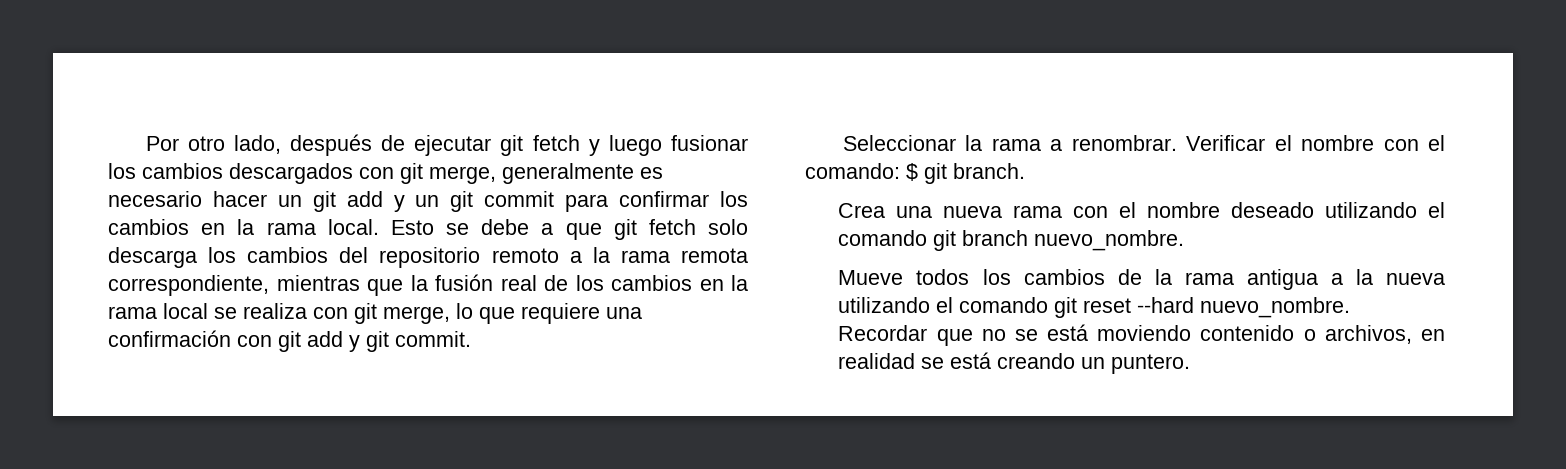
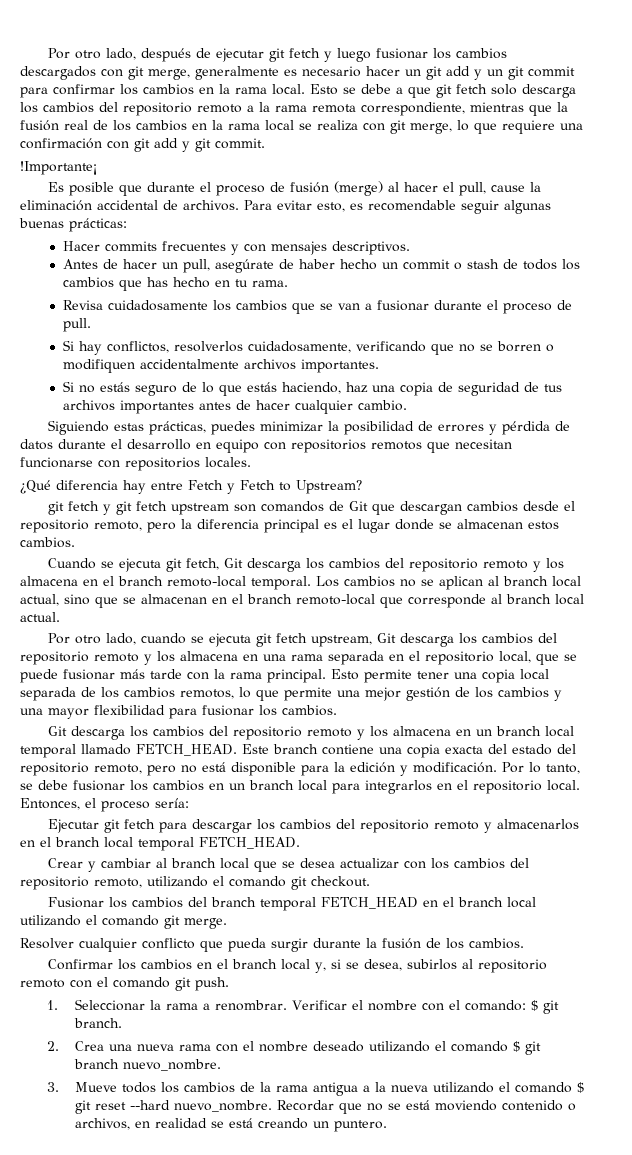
(471, 339) none -> [20,161,97,175] [47,181,541,196] [20,200,551,214] [19,218,127,232] [62,241,410,255] [62,259,580,273] [62,277,288,291] [62,300,572,314] [62,318,91,332] [62,340,554,355] [62,359,379,373] [62,381,562,396] [62,400,407,414] [47,420,570,435] [20,439,512,453] [20,457,251,471] [20,480,362,494] [47,501,575,515] [20,519,559,533] [20,537,75,548] [47,558,564,572] [20,576,581,590] [20,594,584,608] [20,612,60,622] [47,633,557,647] [20,651,577,665] [20,669,549,683] [20,687,562,701] [20,705,337,719] [47,726,574,740] [20,744,576,758] [20,762,580,776] [20,780,580,794] [20,798,189,812] [47,819,579,833] [20,837,300,851] [47,858,529,872] [20,876,370,890] [47,897,536,911] [20,915,227,929] [20,938,524,952] [47,959,547,973] [20,977,229,991] [47,1000,59,1010] !Importante¡ // Es posible que durante el proceso de fusión (merge) al hacer el pull, cause la eliminación accidental de archivos. Para evitar esto, es recomendable seguir algunas buenas prácticas: // Hacer commits frecuentes y con mensajes descriptivos. // Antes de hacer un pull, asegúrate de haber hecho un commit o stash de todos los cambios que has hecho en tu rama. // Revisa cuidadosamente los cambios que se van a fusionar durante el proceso de pull. // Si hay conflictos, resolverlos cuidadosamente, verificando que no se borren o modifiquen accidentalmente archivos importantes. // Si no estás seguro de lo que estás haciendo, haz una copia de seguridad de tus archivos importantes antes de hacer cualquier cambio. // Siguiendo estas prácticas, puedes minimizar la posibilidad de errores y pérdida de datos durante el desarrollo en equipo con repositorios remotos que necesitan funcionarse con repositorios locales. // ¿Qué diferencia hay entre Fetch y Fetch to Upstream? // git fetch y git fetch upstream son comandos de Git que descargan cambios desde el repositorio remoto, pero la diferencia principal es el lugar donde se almacenan estos cambios. // Cuando se ejecuta git fetch, Git descarga los cambios del repositorio remoto y los almacena en el branch remoto-local temporal. Los cambios no se aplican al branch local actual, sino que se almacenan en el branch remoto-local que corresponde al branch local actual. // Por otro lado, cuando se ejecuta git fetch upstream, Git descarga los cambios del repositorio remoto y los almacena en una rama separada en el repositorio local, que se puede fusionar más tarde con la rama principal. Esto permite tener una copia local separada de los cambios remotos, lo que permite una mejor gestión de los cambios y una mayor flexibilidad para fusionar los cambios. // Git descarga los cambios del repositorio remoto y los almacena en un branch local temporal llamado FETCH_HEAD. Este branch contiene una copia exacta del estado del repositorio remoto, pero no está disponible para la edición y modificación. Por lo tanto, se debe fusionar los cambios en un branch local para integrarlos en el repositorio local. Entonces, el proceso sería: // Ejecutar git fetch para descargar los cambios del repositorio remoto y almacenarlos en el branch local temporal FETCH_HEAD. // Crear y cambiar al branch local que se desea actualizar con los cambios del repositorio remoto, utilizando el comando git checkout. // Fusionar los cambios del branch temporal FETCH_HEAD en el branch local utilizando el comando git merge. // Resolver cualquier conflicto que pueda surgir durante la fusión de los cambios. // Confirmar los cambios en el branch local y, si se desea, subirlos al repositorio remoto con el comando git push. // 1.
(1025, 171) none -> [47,1041,60,1051] 2.
(928, 238) none -> [512,1041,520,1052] $
(1185, 240) none -> [47,1082,60,1092] 3.
(1049, 305) none -> [576,1082,584,1093] $

